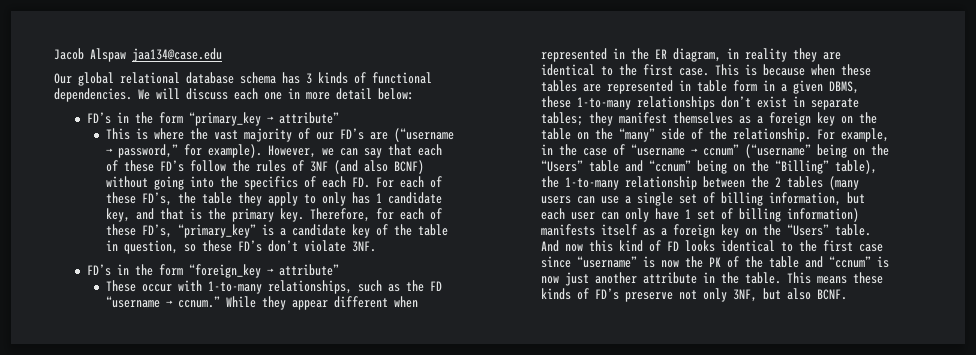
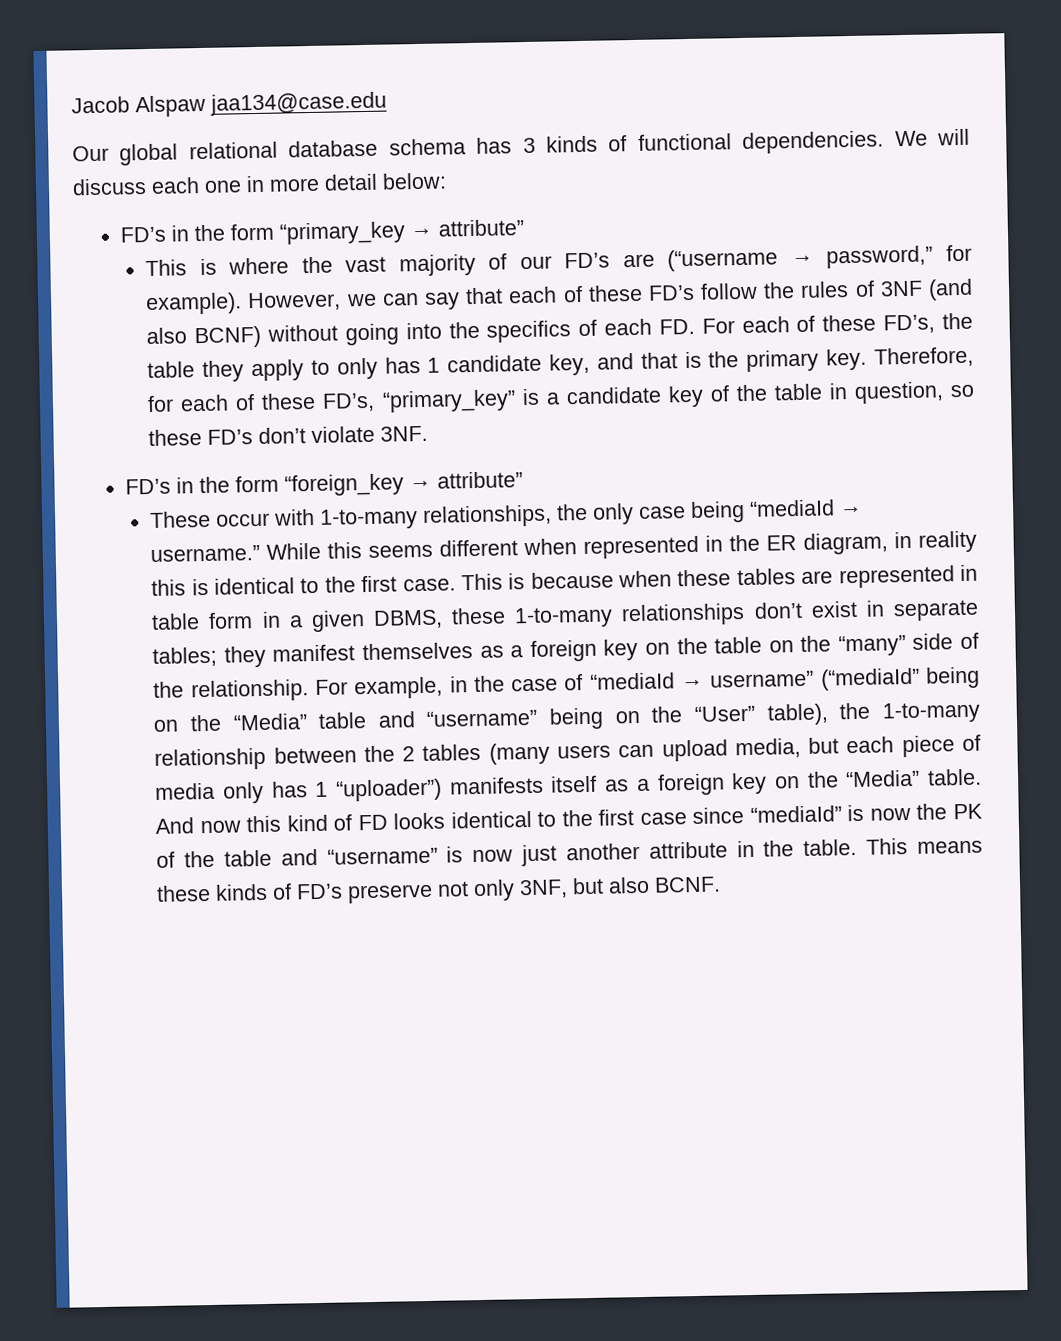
[357,280,442,292] [105,296,328,310] such as the FD “username → ccnum.” While they appear -> [556,499,864,525] [150,542,434,563] the only case being “mediaId → username.” While this seems
[792,48,841,62] they are -> [151,578,209,596] this is
[630,144,889,158] [540,160,829,174] “username → ccnum” (“username” being on the “Users” table and “ccnum” being on the “Billing” -> [589,666,980,691] [153,705,756,732] “mediaId → username” (“mediaId” being on the “Media” table and “username” being on the “User”
[600,192,865,206] [540,208,859,222] use a single set of billing information, but each user can only have 1 set of billing information) -> [661,734,982,762] [155,778,443,804] upload media, but each piece of media only has 1 “uploader”)
[786,224,829,236] “Users” -> [845,769,921,788] “Media”
[576,256,637,268] “username” -> [749,805,842,823] “mediaId”
[828,256,871,268] “ccnum” -> [326,847,438,865] “username”

